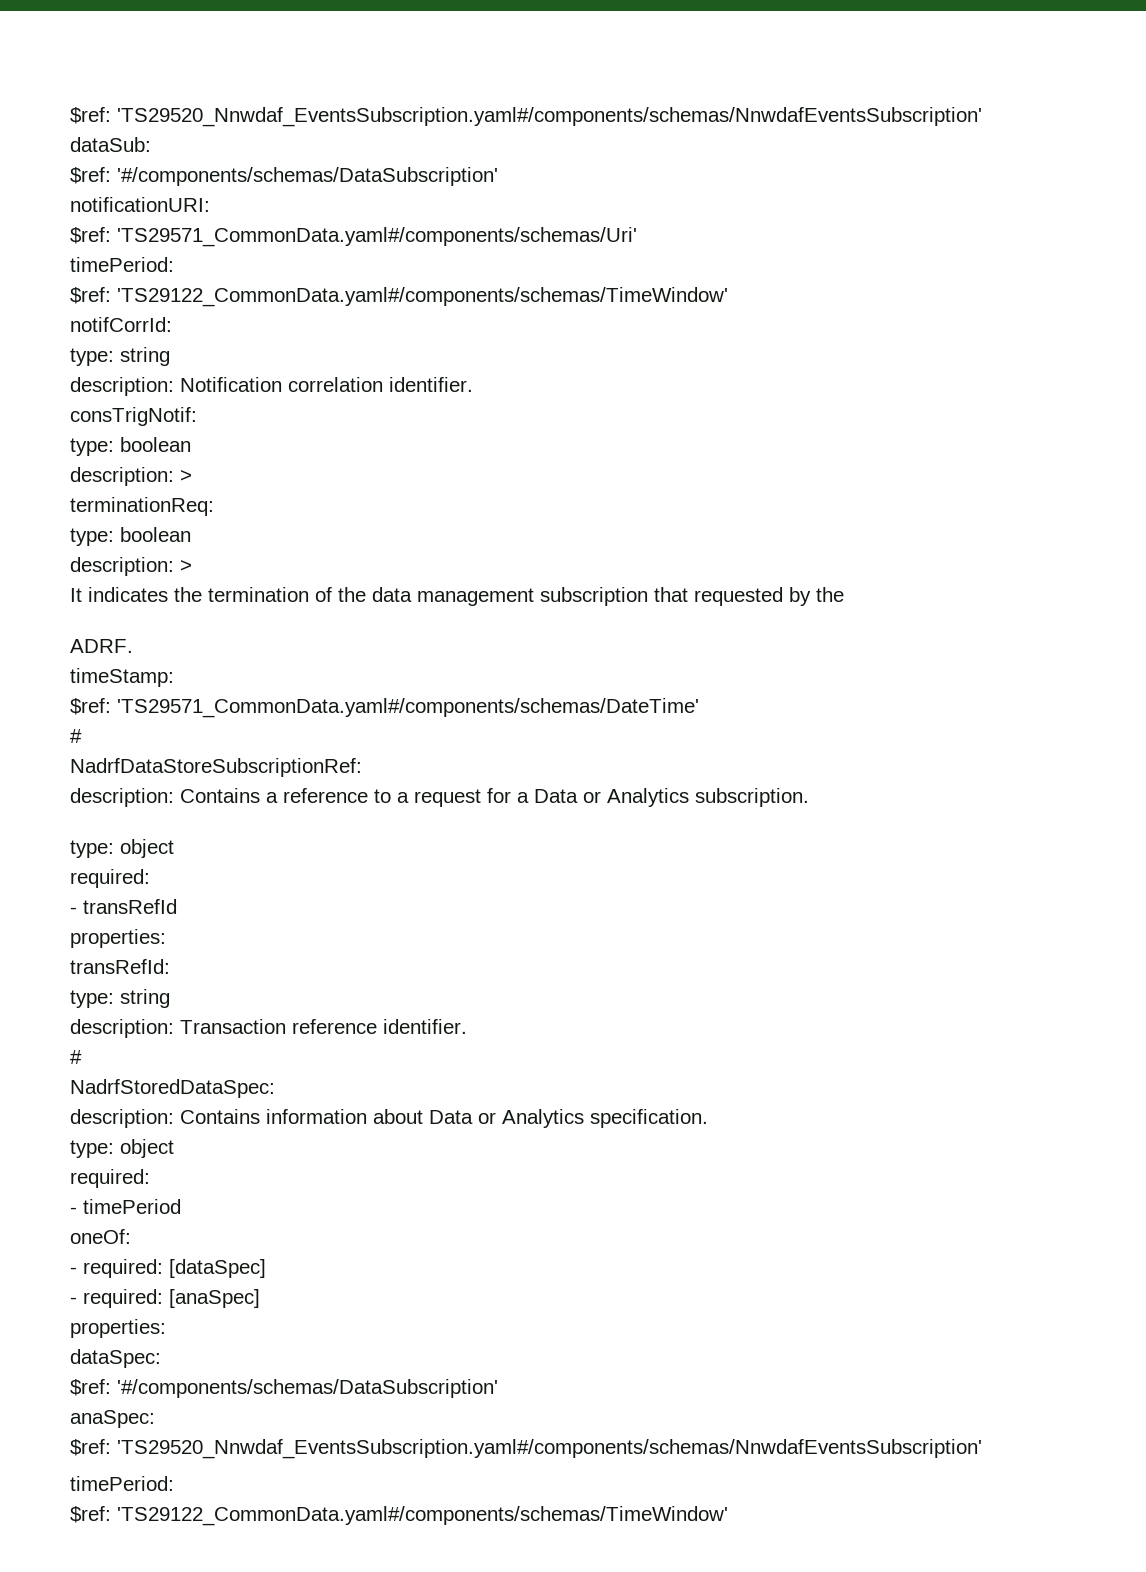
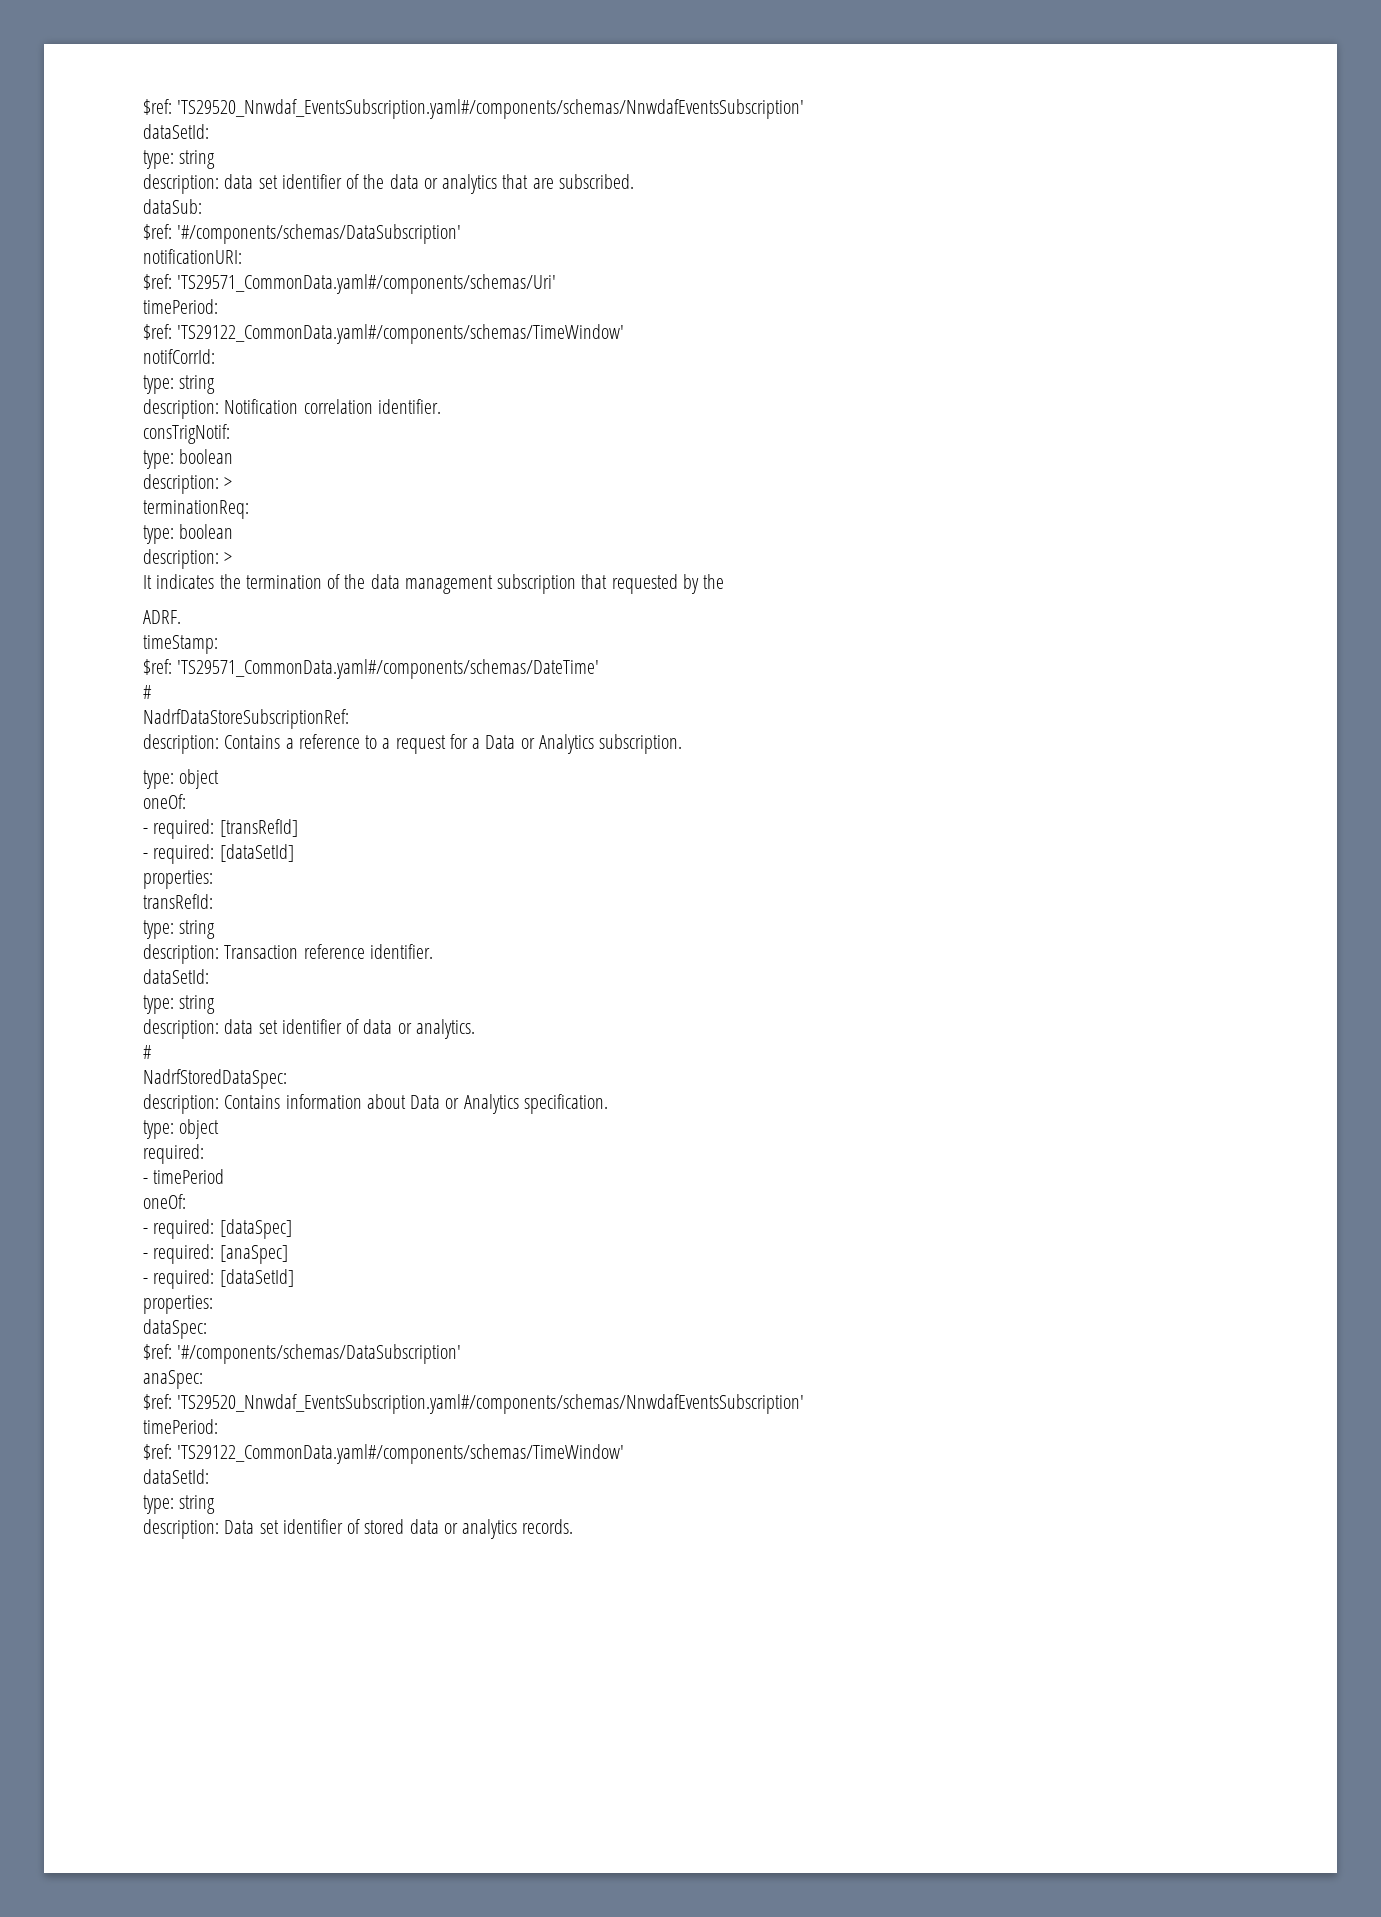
[70,107,982,127] $ref: 'TS29520_Nnwdaf_EventsSubscription.yaml#/components/schemas/NnwdafEventsSubscription' -> [143,99,805,119] [143,124,209,139] [143,150,216,169] [143,174,634,194] $ref: 'TS29520_Nnwdaf_EventsSubscription.yaml#/components/schemas/NnwdafEventsSubscription' // dataSetId: // type: string // description: data set identifier of the data or analytics that are subscribed.
[70,869,150,888] [70,899,177,914] required: // - transRefId -> [143,794,186,809] [143,819,298,839] [143,844,294,864] oneOf: // - required: [transRefId] // - required: [dataSetId]
(467, 1026) none -> [143,969,209,984] [143,995,216,1014] [143,1019,475,1039] // dataSetId: // type: string // description: data set identifier of data or analytics.
(260, 1298) none -> [143,1269,294,1289] // - required: [dataSetId]
(728, 1516) none -> [143,1469,209,1484] [143,1495,216,1514] [143,1519,574,1539] // dataSetId: // type: string // description: Data set identifier of stored data or analytics records.

